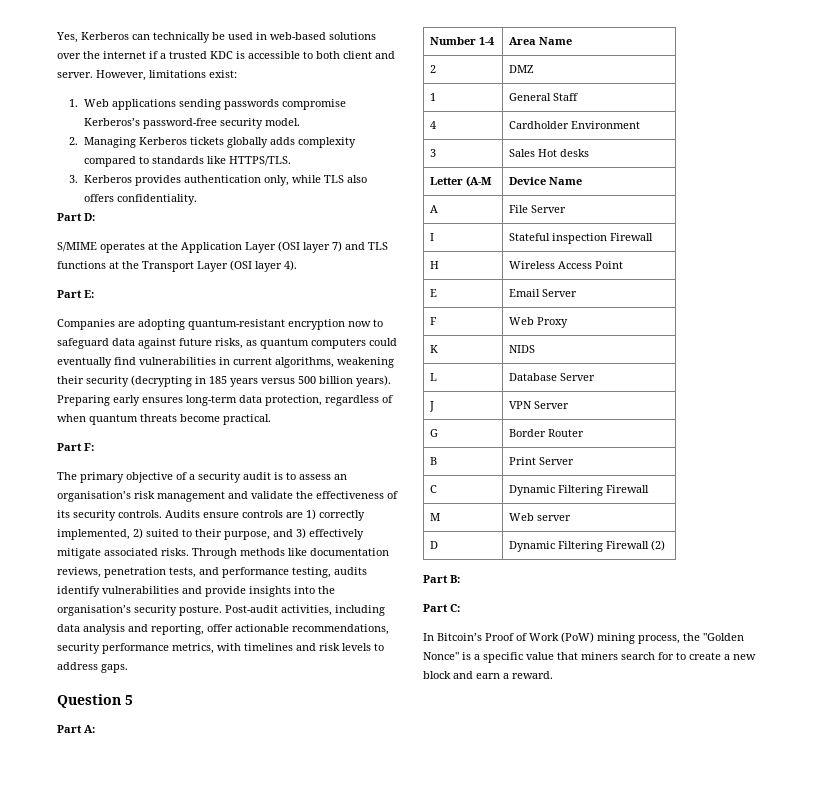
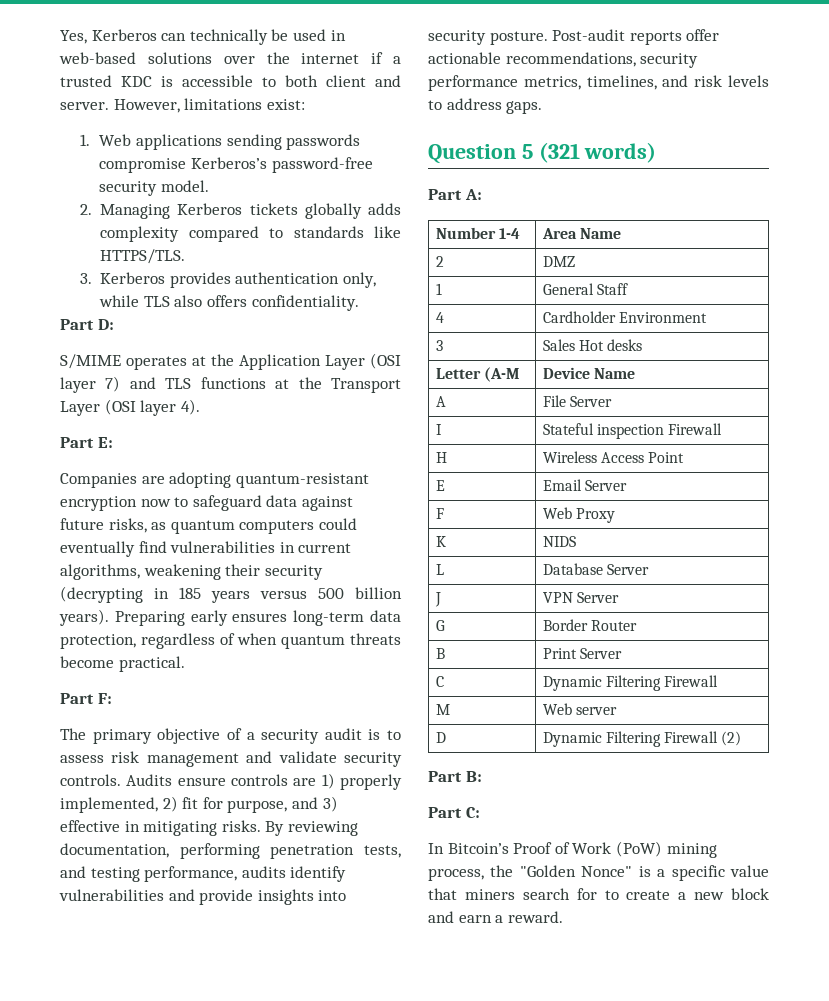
[334,474,347,480] [57,491,131,502] an organisation’s -> (104, 759) none
[296,491,398,499] [57,510,70,518] the effectiveness of its -> (337, 757) none
[319,510,365,521] correctly -> [340,774,402,790] properly
[146,528,364,540] [57,548,389,559] [57,567,101,578] suited to their purpose, and 3) effectively mitigate associated risks. Through methods like documentation reviews, -> [182,796,338,813] [60,820,358,836] [60,843,260,859] fit for purpose, and 3) effective in mitigating risks. By reviewing documentation, performing
[222,567,331,578] performance testing, -> [90,866,238,882] testing performance,
[318,586,335,594] [57,605,131,616] the organisation’s -> (347, 895) none
[281,605,385,616] [57,624,204,635] activities, including data analysis and reporting, -> [629,31,682,45] reports
[217,643,293,651] with timelines -> [586,75,657,90] timelines,
(133, 700) none -> [538,142,657,163] (321 words)

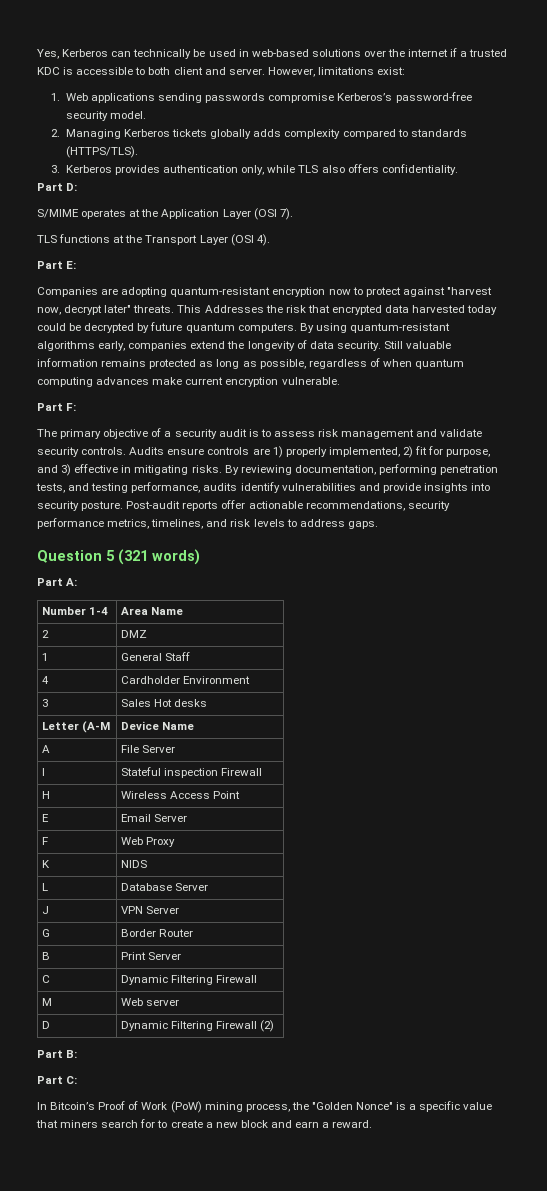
[373,226,401,238] [100,249,186,264] like HTTPS/TLS. -> [65,146,138,158] (HTTPS/TLS).
[60,376,156,393] layer 7) and -> [279,208,293,220] 7). //
[140,400,177,416] layer -> (254, 240) none
[192,495,353,511] [60,518,357,534] [60,541,352,557] [60,564,323,580] [60,586,402,603] [59,609,401,626] [60,633,401,649] [60,656,185,672] safeguard data against future risks, as quantum computers could eventually find vulnerabilities in current algorithms, weakening their security (decrypting in 185 years versus 500 billion years). Preparing early ensures long-term data protection, regardless of when quantum threats become practical. -> [365,287,492,297] [37,305,498,315] [37,322,450,333] [37,340,452,351] [37,358,465,369] [37,377,340,387] protect against "harvest now, decrypt later" threats. This Addresses the risk that encrypted data harvested today could be decrypted by future quantum computers. By using quantum-resistant algorithms early, companies extend the longevity of data security. Still valuable information remains protected as long as possible, regardless of when quantum computing advances make current encryption vulnerable.

